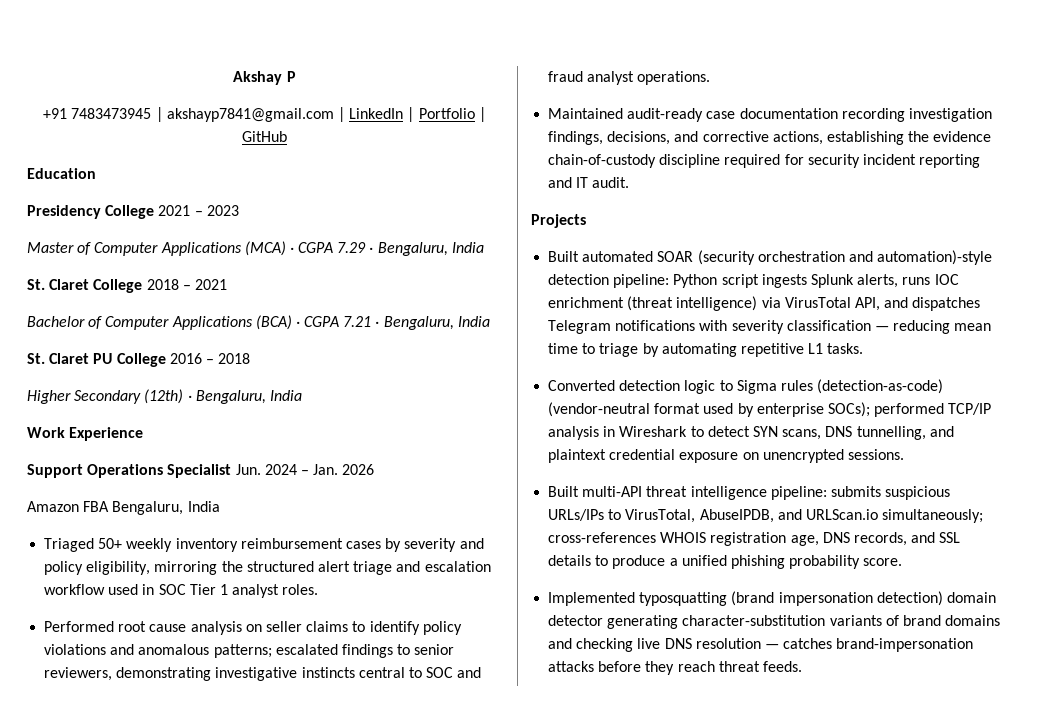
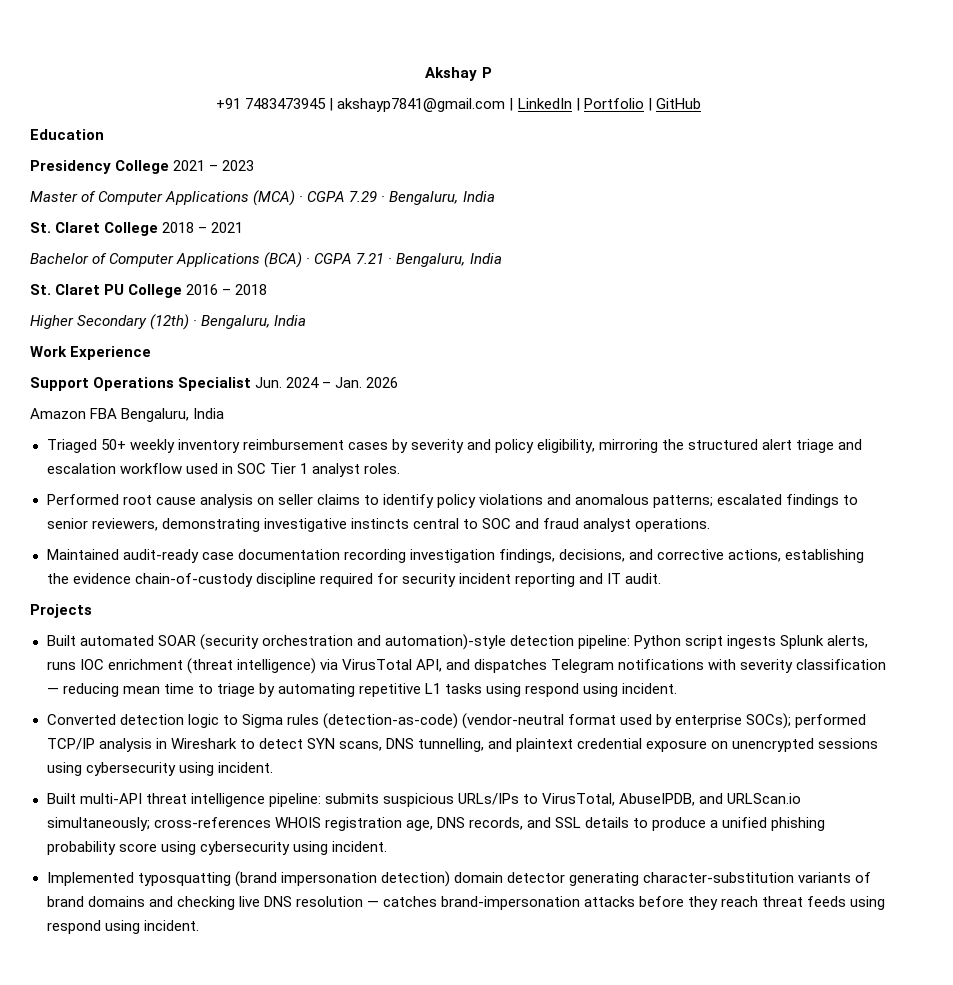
[827,343,864,354] tasks. -> [445,683,678,697] tasks using respond using incident.
[847,449,904,460] sessions. -> [818,738,879,749] [46,762,273,776] sessions using cybersecurity using incident.
[863,558,903,566] score. -> [118,841,387,855] score using cybersecurity using incident.
[762,661,802,672] feeds. -> [807,896,886,910] [46,920,199,934] feeds using respond using incident.

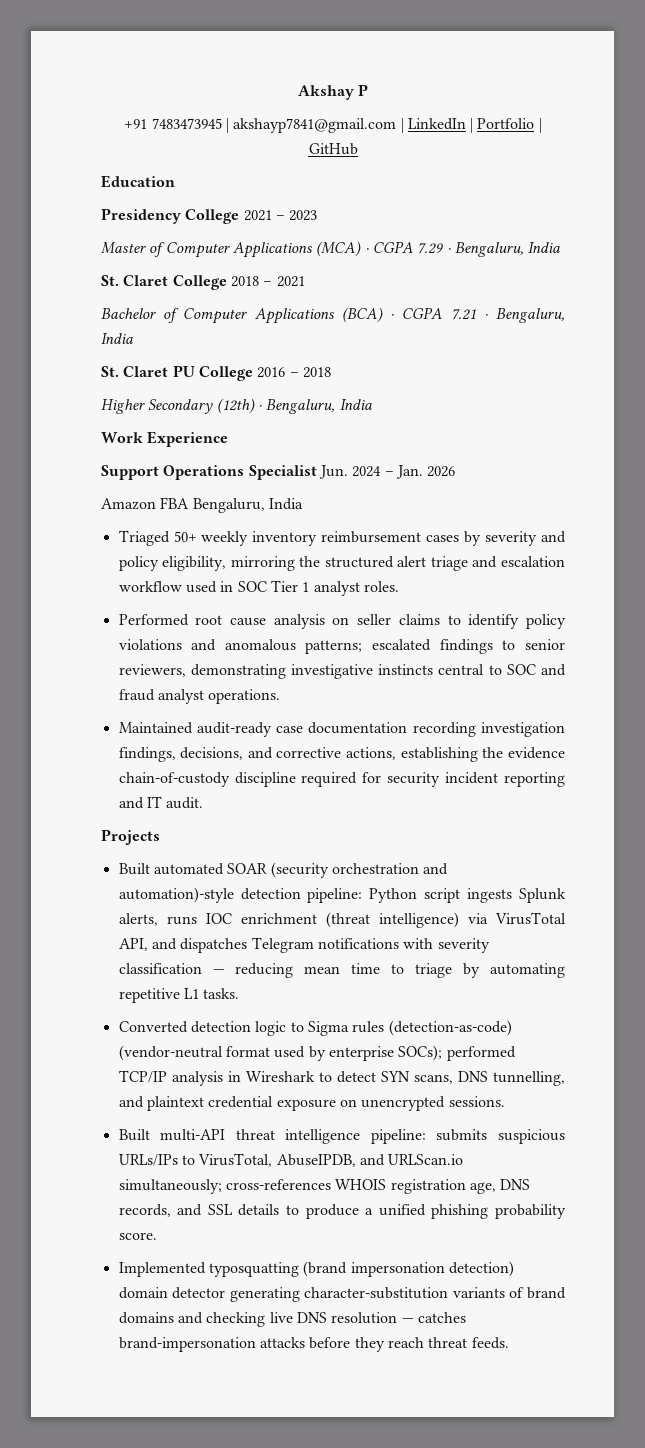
[445,683,678,697] tasks using respond using incident. -> [203,988,240,999] tasks.
[818,738,879,749] [46,762,273,776] sessions using cybersecurity using incident. -> [448,1096,505,1107] sessions.
[118,841,387,855] score using cybersecurity using incident. -> [118,1232,157,1240] score.
[807,896,886,910] [46,920,199,934] feeds using respond using incident. -> [471,1337,509,1349] feeds.

